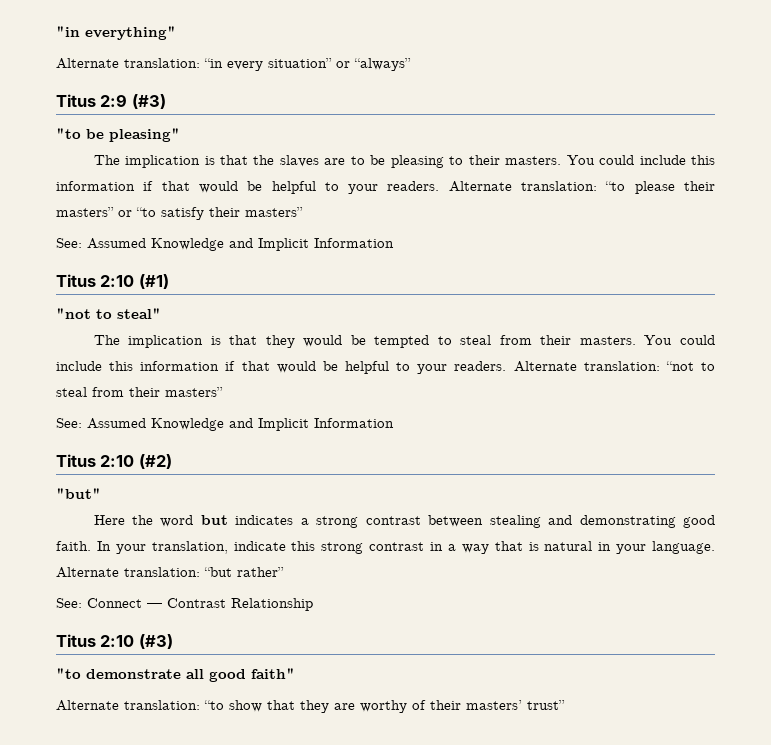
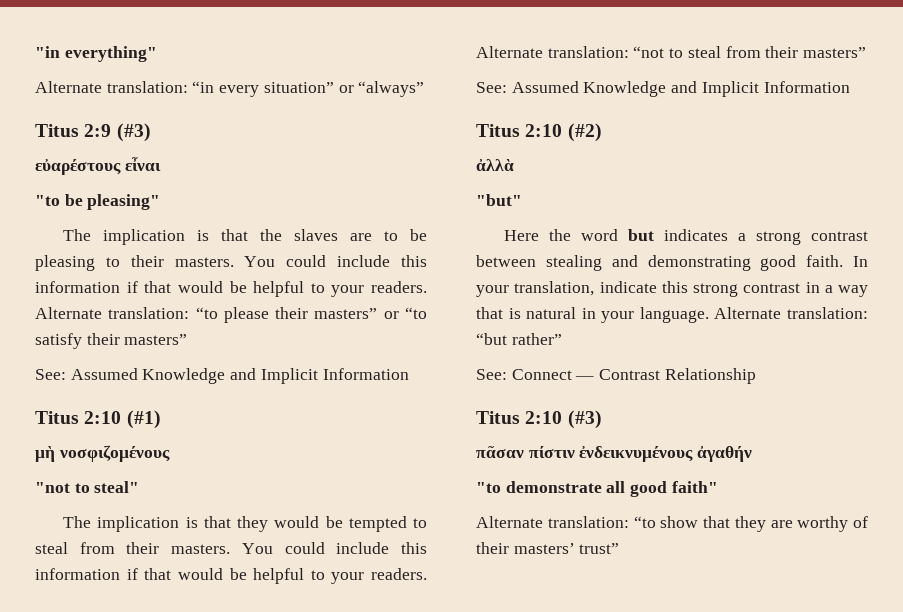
(166, 101) none -> [35,157,161,175] // εὐαρέστους εἶναι
(169, 281) none -> [35,445,170,462] // μὴ νοσφιζομένους
(172, 461) none -> [476,159,514,171] // ἀλλὰ
(173, 641) none -> [476,446,753,462] // πᾶσαν πίστιν ἐνδεικνυμένους ἀγαθήν

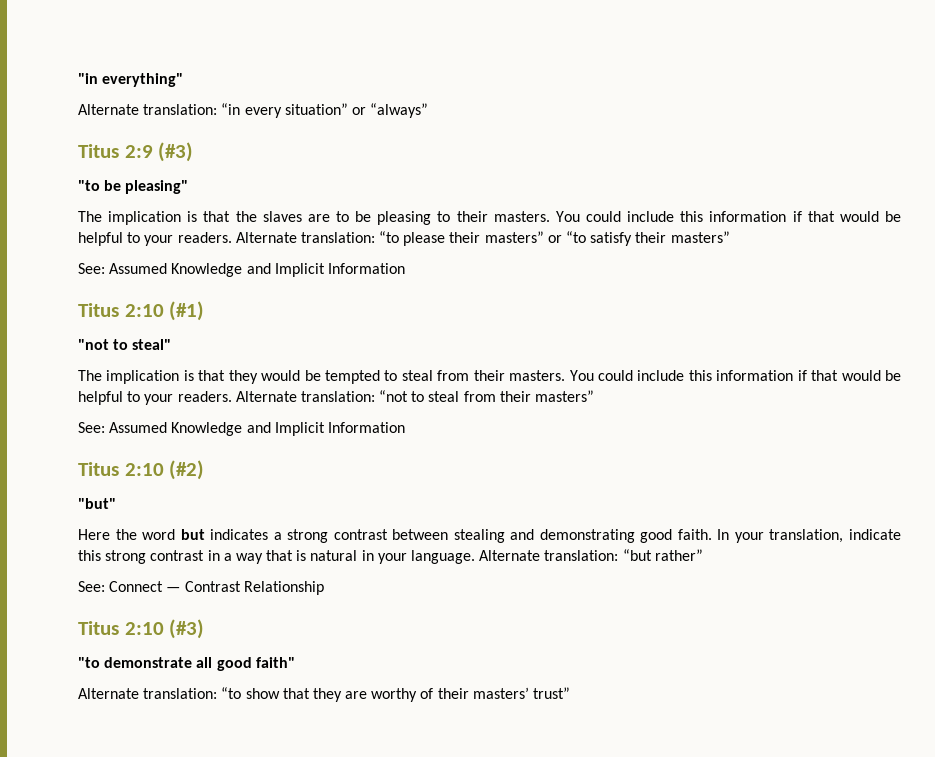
[35,157,161,175] // εὐαρέστους εἶναι -> (194, 152) none
[35,445,170,462] // μὴ νοσφιζομένους -> (205, 311) none
[476,159,514,171] // ἀλλὰ -> (205, 470) none
[476,446,753,462] // πᾶσαν πίστιν ἐνδεικνυμένους ἀγαθήν -> (205, 629) none

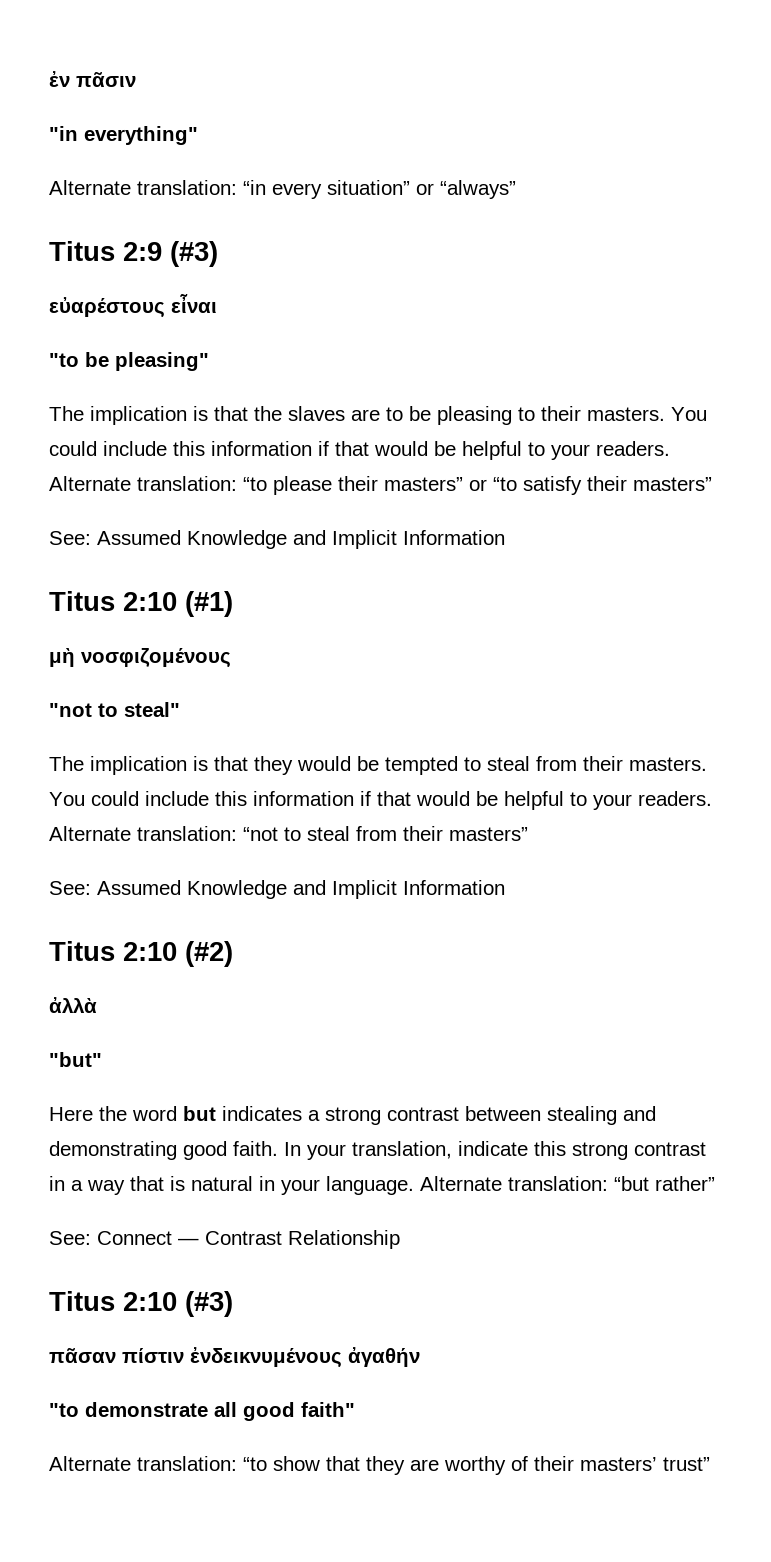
(78, 78) none -> [49,71,136,87] ἐν πᾶσιν //
(194, 152) none -> [49,294,217,318] // εὐαρέστους εἶναι
(205, 311) none -> [49,648,231,668] // μὴ νοσφιζομένους
(205, 470) none -> [49,997,97,1013] // ἀλλὰ
(205, 629) none -> [49,1347,420,1368] // πᾶσαν πίστιν ἐνδεικνυμένους ἀγαθήν

